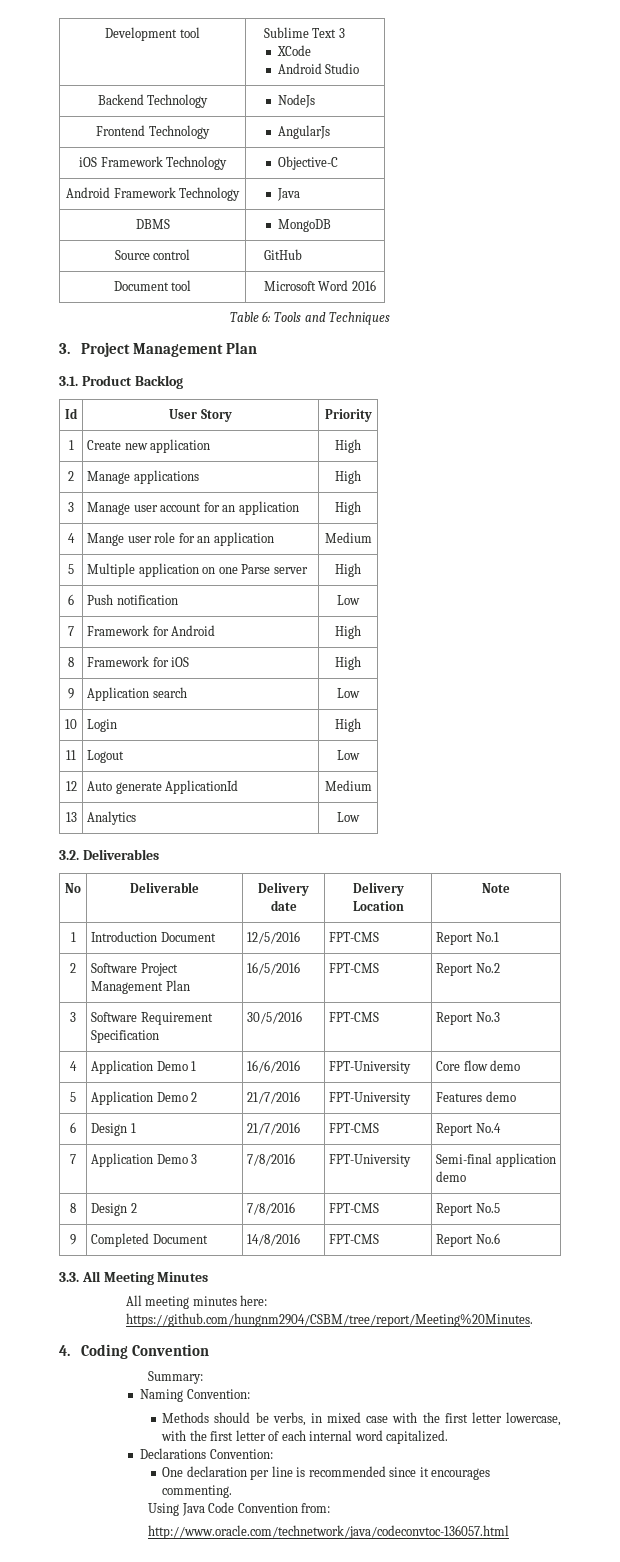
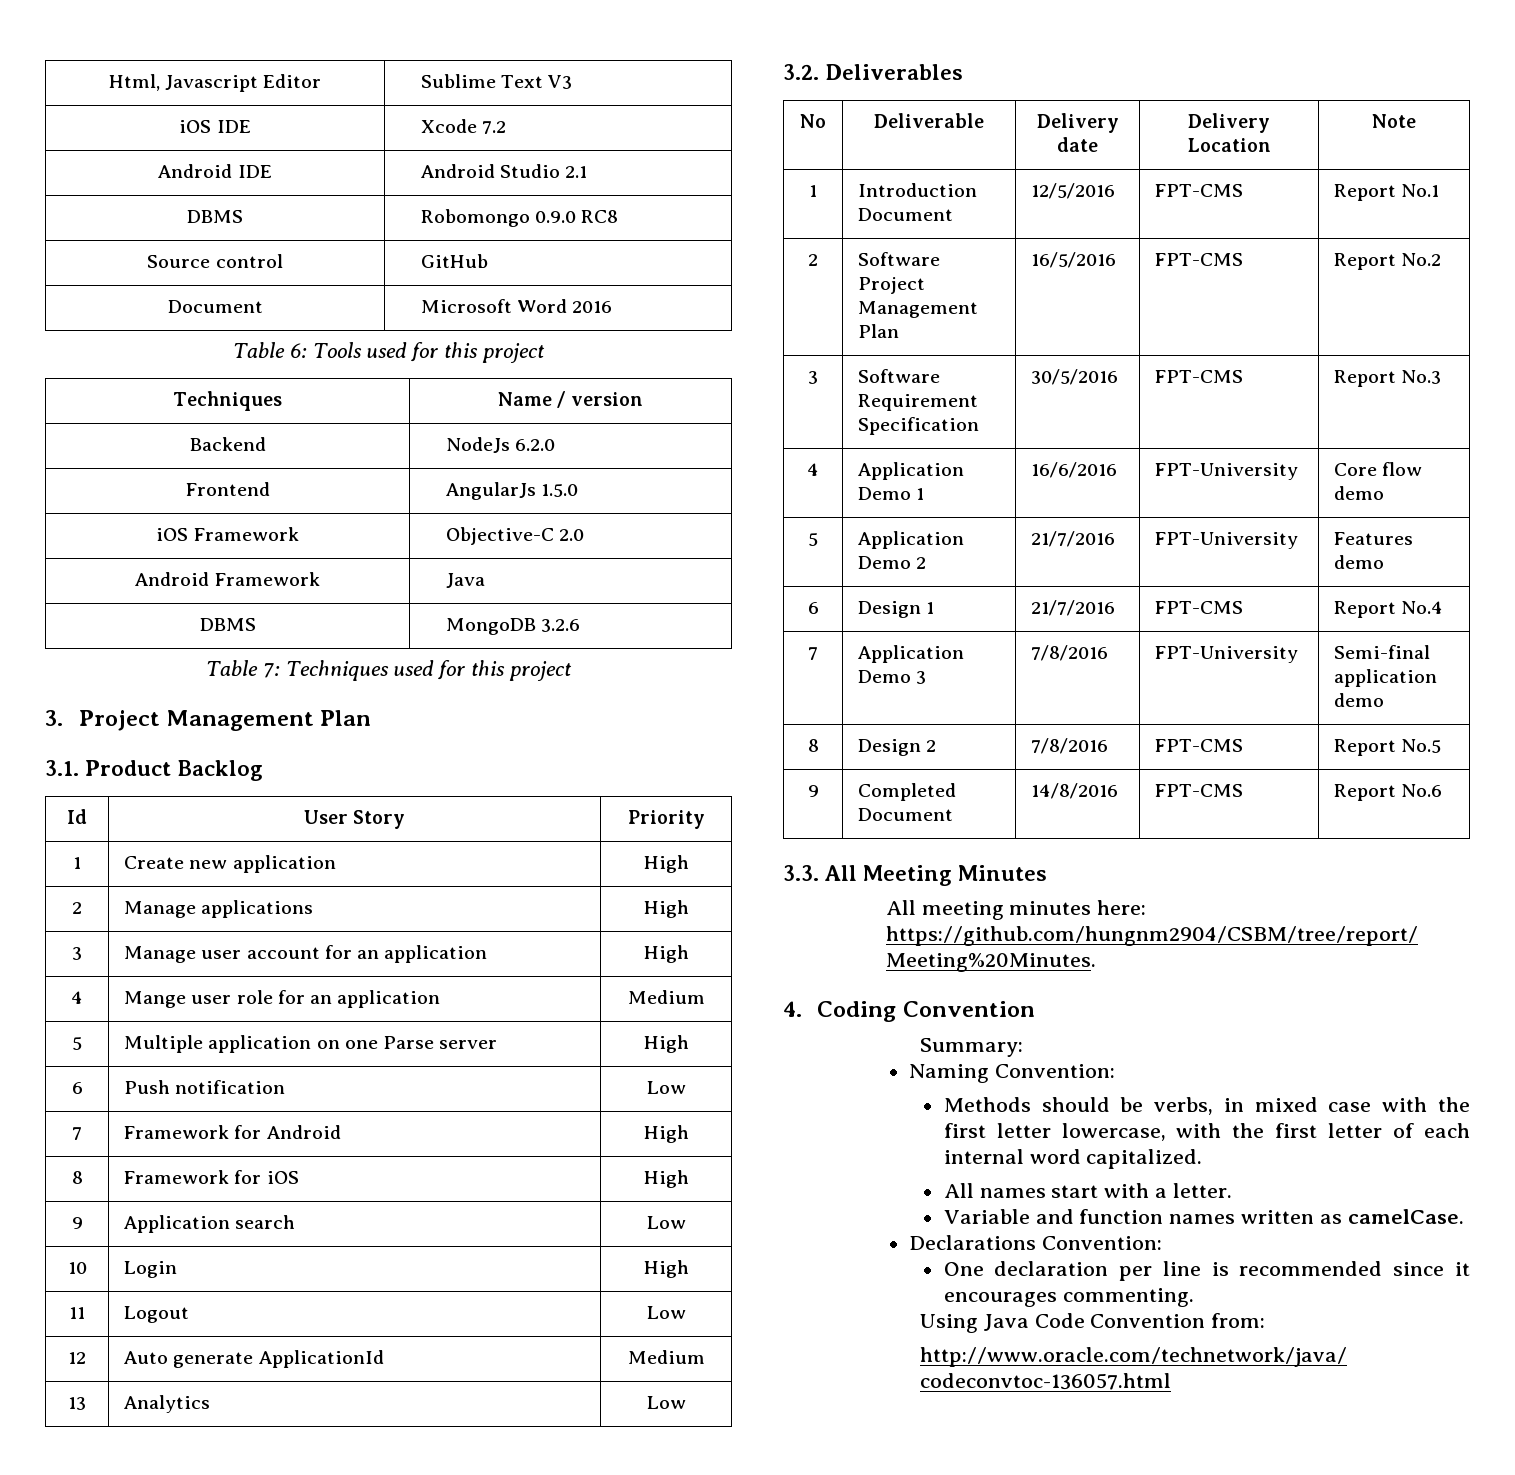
[105,27,200,41] Development tool -> [108,74,322,92] Html, Javascript Editor
[338,28,345,38] [276,45,311,56] [277,63,360,74] [97,94,209,108] [277,94,315,108] [96,125,210,139] [277,125,330,139] [78,156,228,170] [277,156,338,170] [65,187,241,201] [276,188,300,201] [135,219,170,229] [277,219,331,232] 3 // XCode // Android Studio // Backend Technology | NodeJs // Frontend Technology | AngularJs // iOS Framework Technology | Objective-C // Android Framework Technology | Java // DBMS | MongoDB -> [547,75,573,89] [179,120,251,133] [420,119,506,134] [158,164,272,178] [420,164,588,178] [187,210,243,223] [420,209,619,227] V3 // iOS IDE | Xcode 7.2 // Android IDE | Android Studio 2.1 // DBMS | Robomongo 0.9.0 RC8
[171,280,192,291] tool -> (263, 306) none
[304,312,391,325] and Techniques -> [366,342,545,363] [173,391,283,411] [497,391,644,408] [189,437,266,451] [445,437,555,453] [185,482,270,496] [445,482,578,500] [156,527,299,541] [445,527,584,545] [135,572,320,586] [445,573,485,588] [199,618,256,631] [445,618,580,635] [206,660,572,681] used for this project // Techniques | Name / version // Backend | NodeJs 6.2.0 // Frontend | AngularJs 1.5.0 // iOS Framework | Objective-C 2.0 // Android Framework | Java // DBMS | MongoDB 3.2.6 // Table 7: Techniques used for this project
(449, 1437) none -> [943,1183,1232,1198] [943,1209,1464,1224] // All names start with a letter. // Variable and function names written as camelCase.

